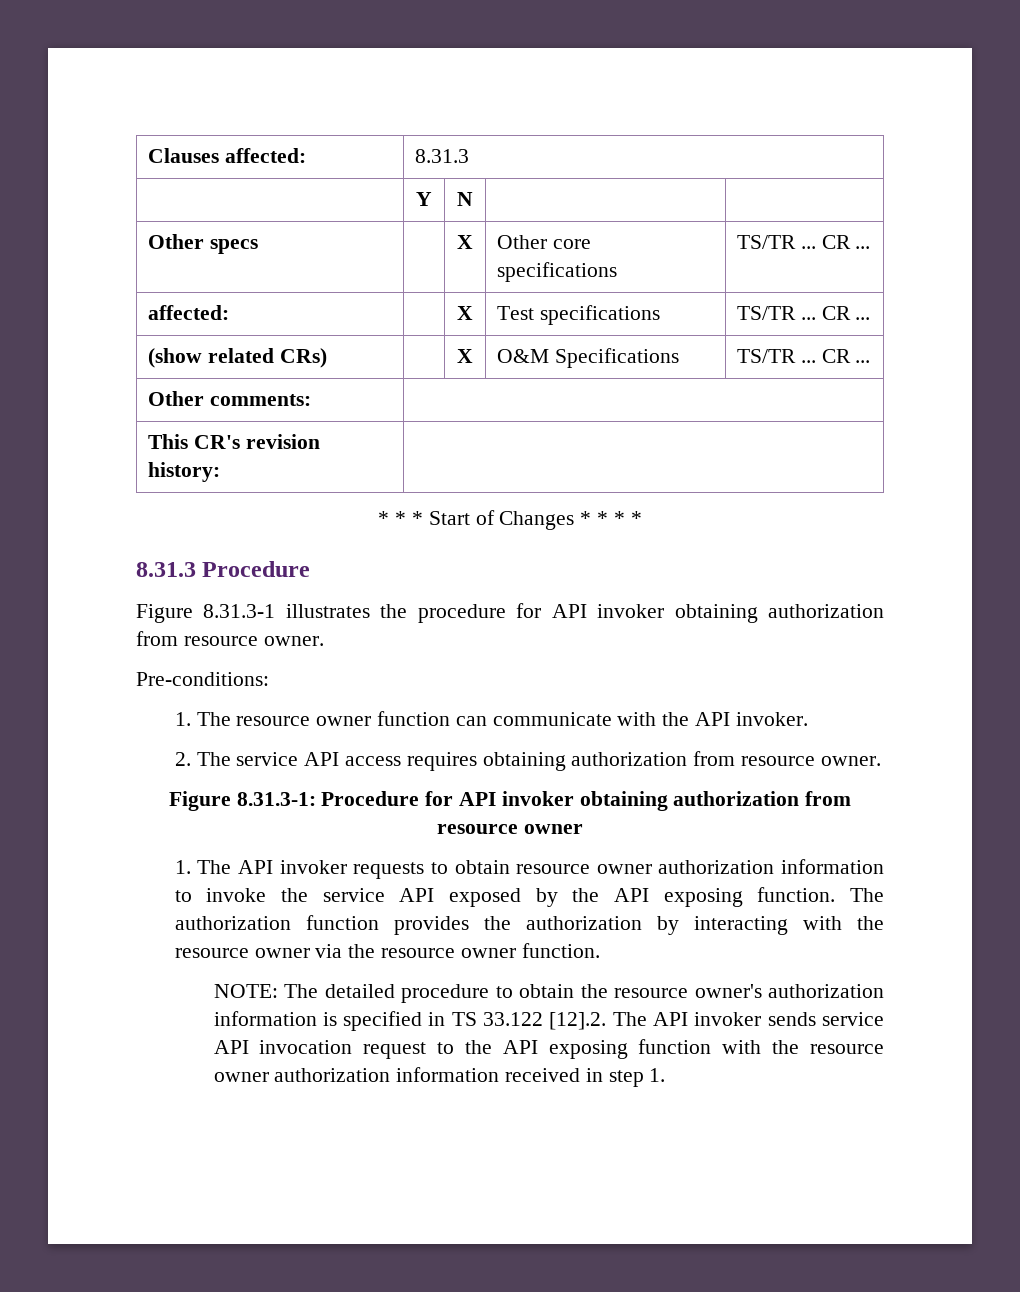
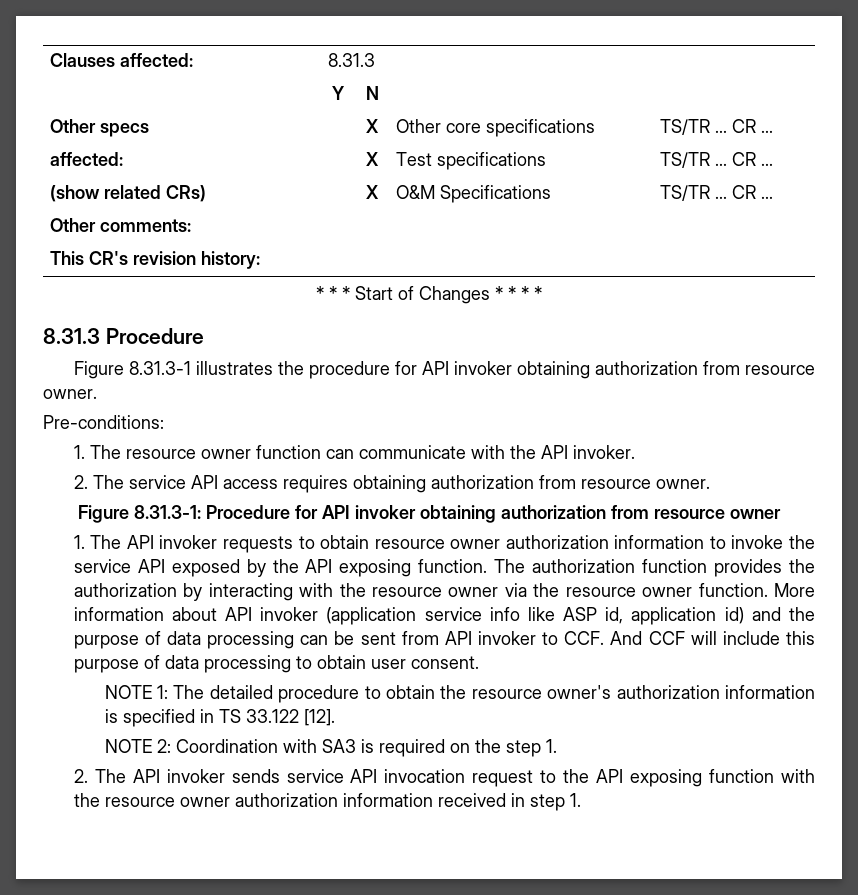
[213,984,278,998] // NOTE: -> [774,583,815,597] [73,607,815,625] [73,631,815,649] [73,655,479,673] [104,685,168,699] More information about API invoker (application service info like ASP id, application id) and the purpose of data processing can be sent from API invoker to CCF. And CCF will include this purpose of data processing to obtain user consent. // NOTE 1:
[549,1012,607,1030] [12].2. -> [303,709,335,726] [104,739,557,757] [73,769,88,783] [12]. // NOTE 2: Coordination with SA3 is required on the step 1. // 2.

